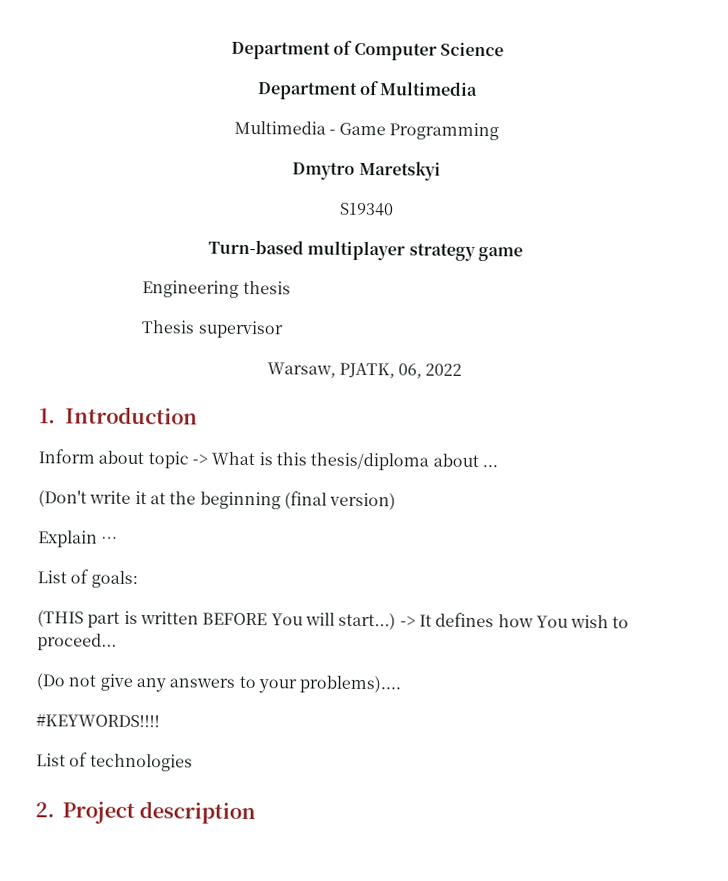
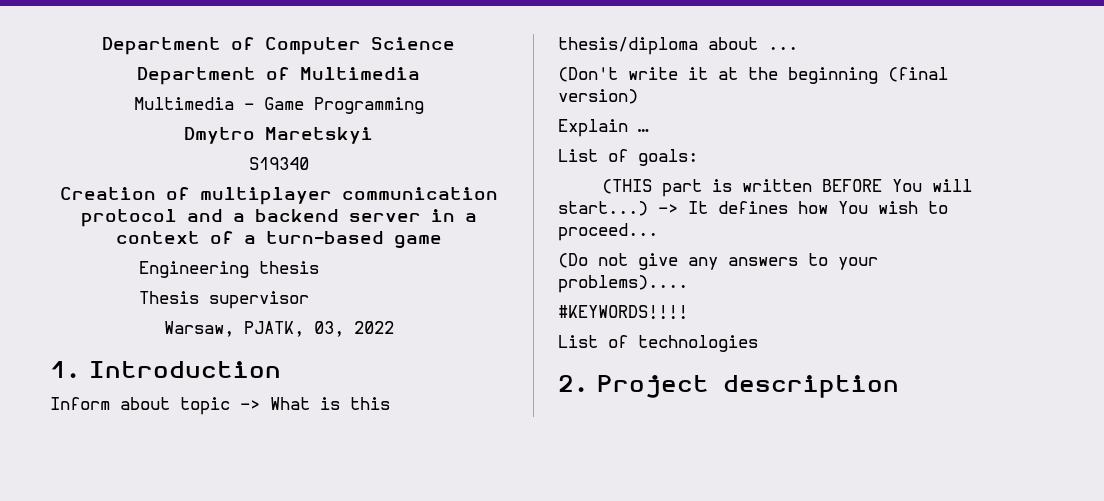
[208,239,476,261] Turn-based multiplayer strategy -> [59,187,498,205] [80,209,477,227] [115,231,384,244] Creation of multiplayer communication protocol and a backend server in a context of a turn-based
[398,363,423,379] 06, -> [313,321,344,337] 03,

